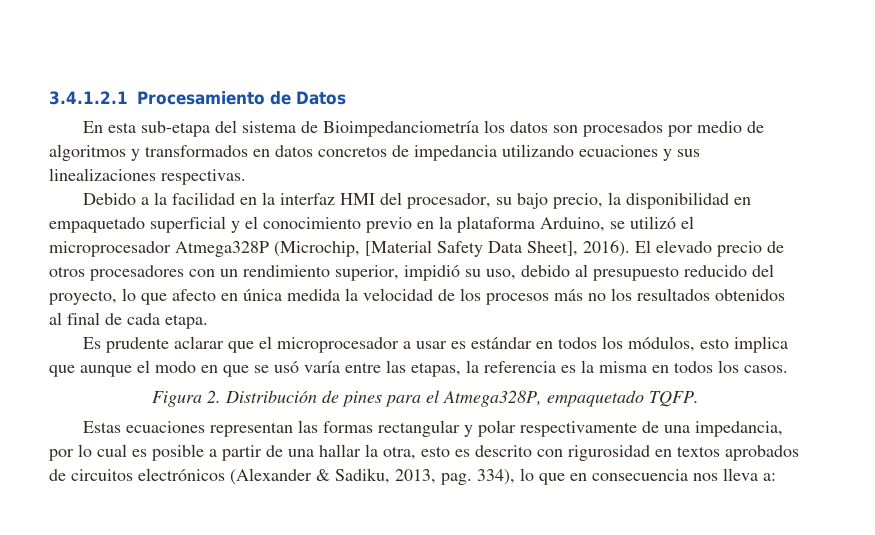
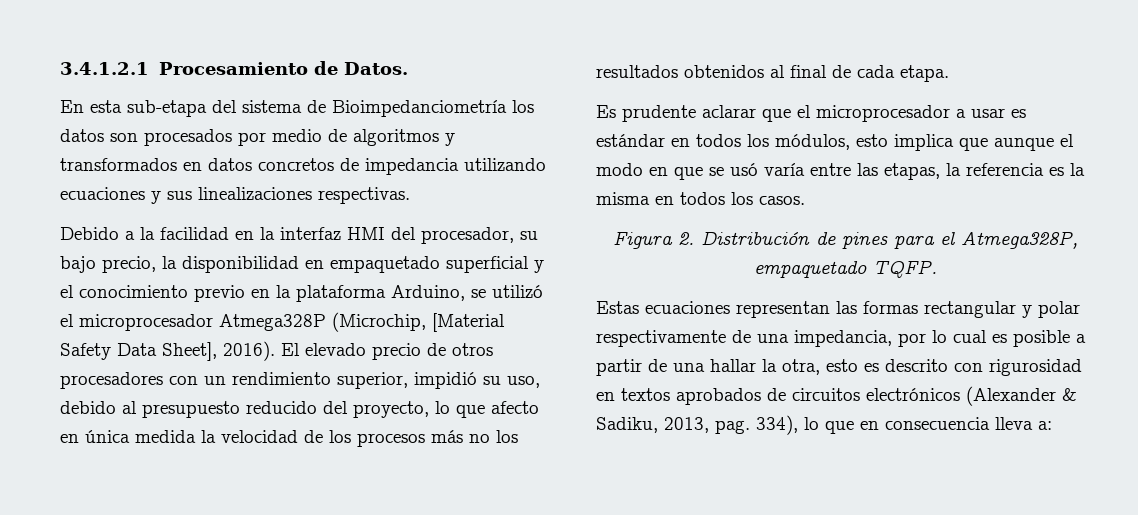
[296,91,346,105] Datos -> [343,62,408,75] Datos.
[693,473,718,481] nos -> (990, 423) none

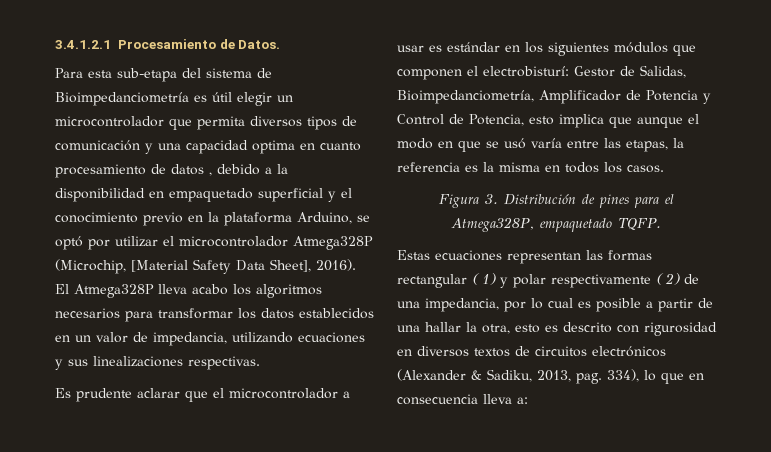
[60,100,84,113] En -> [55,68,83,78] Para
[512,100,534,113] [60,129,455,146] [60,158,546,175] [60,187,410,204] [60,227,538,244] [60,256,156,273] los datos son procesados por medio de algoritmos y transformados en datos concretos de impedancia utilizando ecuaciones y sus linealizaciones respectivas. // Debido a la facilidad en la interfaz HMI del procesador, su bajo precio, -> [194,92,293,106] [55,116,357,130] [55,140,361,154] [55,164,272,178] es útil elegir un microcontrolador que permita diversos tipos de comunicación y una capacidad optima en cuanto procesamiento de datos , debido a
[492,285,543,298] [60,314,213,331] utilizó el microprocesador -> [55,236,288,250] optó por utilizar el microcontrolador
[305,343,493,360] [60,372,540,389] [60,401,539,418] [60,430,518,447] [596,65,949,82] elevado precio de otros procesadores con un rendimiento superior, impidió su uso, debido al presupuesto reducido del proyecto, lo que afecto en única medida la velocidad de los procesos más no los resultados obtenidos al final de cada etapa. -> [74,284,322,298] [55,308,374,322] [55,332,365,346] [55,356,260,370] Atmega328P lleva acabo los algoritmos necesarios para transformar los datos establecidos en un valor de impedancia, utilizando ecuaciones y sus linealizaciones respectivas.
[816,105,950,122] microprocesador -> [229,388,338,399] microcontrolador
[696,134,850,150] todos los módulos, -> [525,42,696,56] [397,65,686,80] [397,90,711,104] [397,114,524,126] los siguientes módulos que componen el electrobisturí: Gestor de Salidas, Bioimpedanciometría, Amplificador de Potencia y Control de Potencia,
[678,232,694,245] 2. -> [485,194,498,204] 3.
(1016, 309) none -> [472,273,496,285] ( 1)
(726, 338) none -> [656,273,680,285] ( 2)
[621,388,761,405] textos aprobados -> [417,346,510,357] diversos textos

